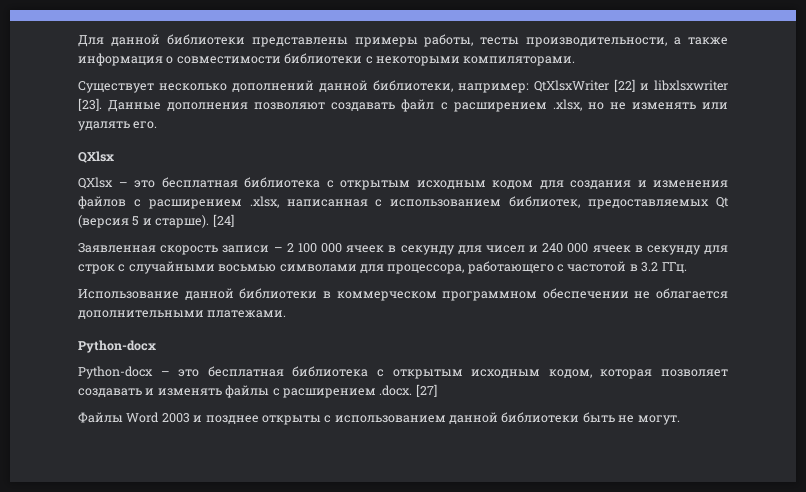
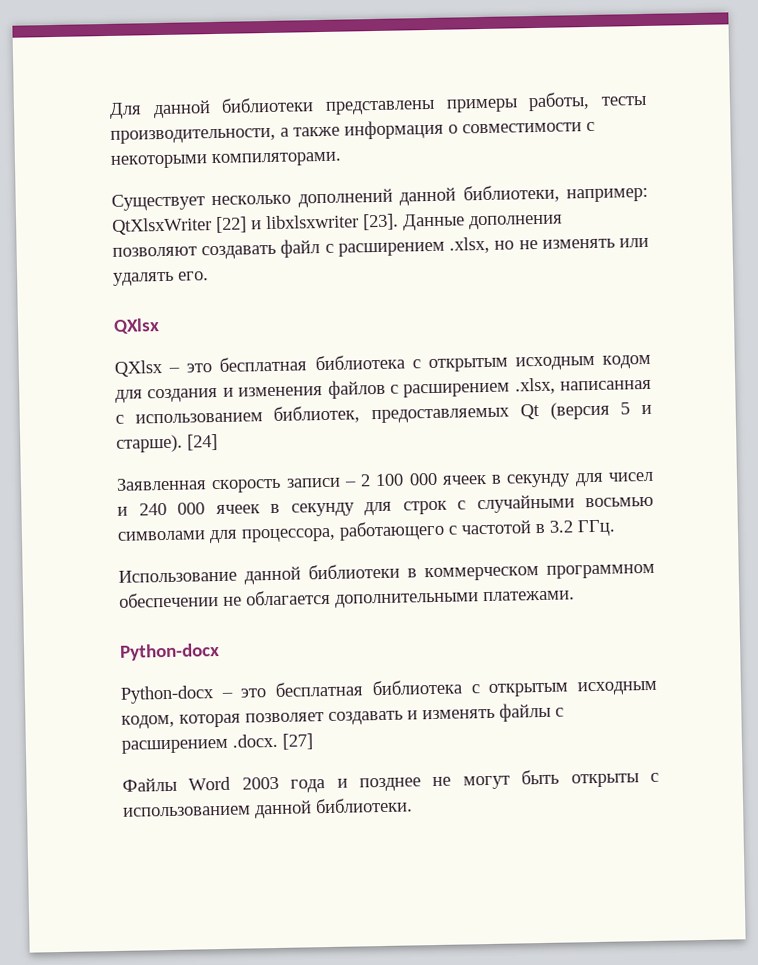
[284,53,363,64] библиотеки -> (582, 128) none
(190, 418) none -> [290,779,326,793] года
(259, 419) none -> [432,769,560,790] не могут быть
[501,412,680,425] библиотеки быть не могут. -> [315,797,413,814] библиотеки.

